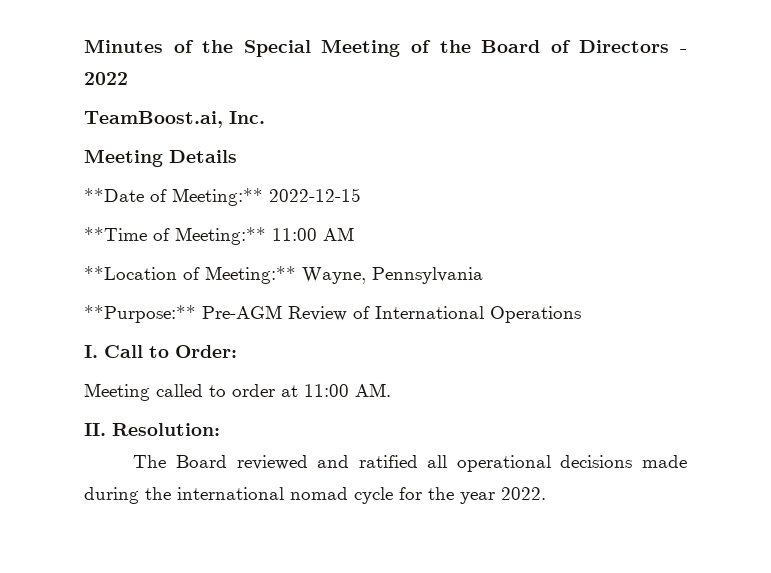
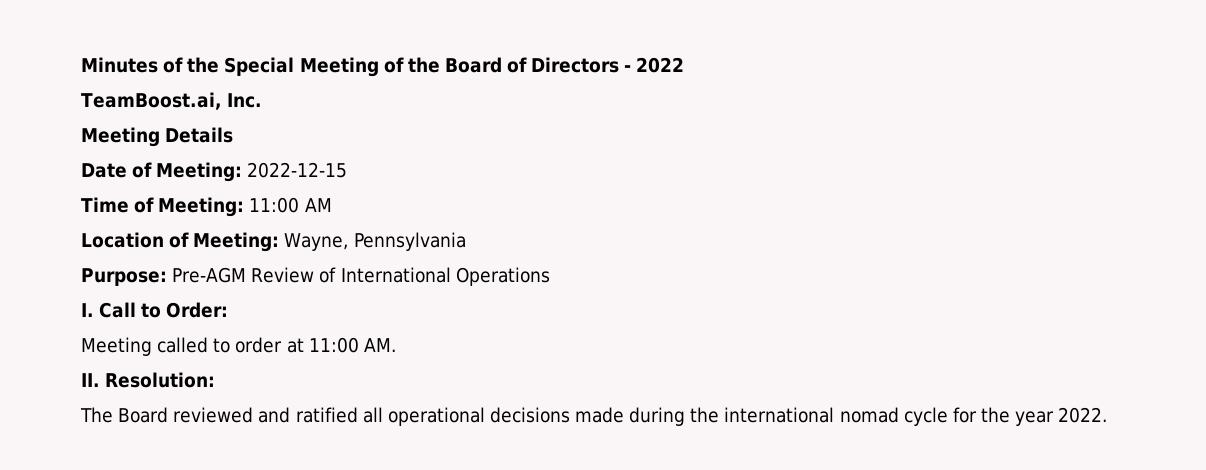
[84,188,361,206] [84,227,266,245] **Date of Meeting:** 2022-12-15 // **Time of Meeting:** -> [81,162,348,182] [81,197,245,217] Date of Meeting: 2022-12-15 // Time of Meeting:
[84,266,296,284] **Location of Meeting:** -> [81,232,280,252] Location of Meeting:
[84,305,196,323] **Purpose:** -> [81,268,167,286] Purpose:

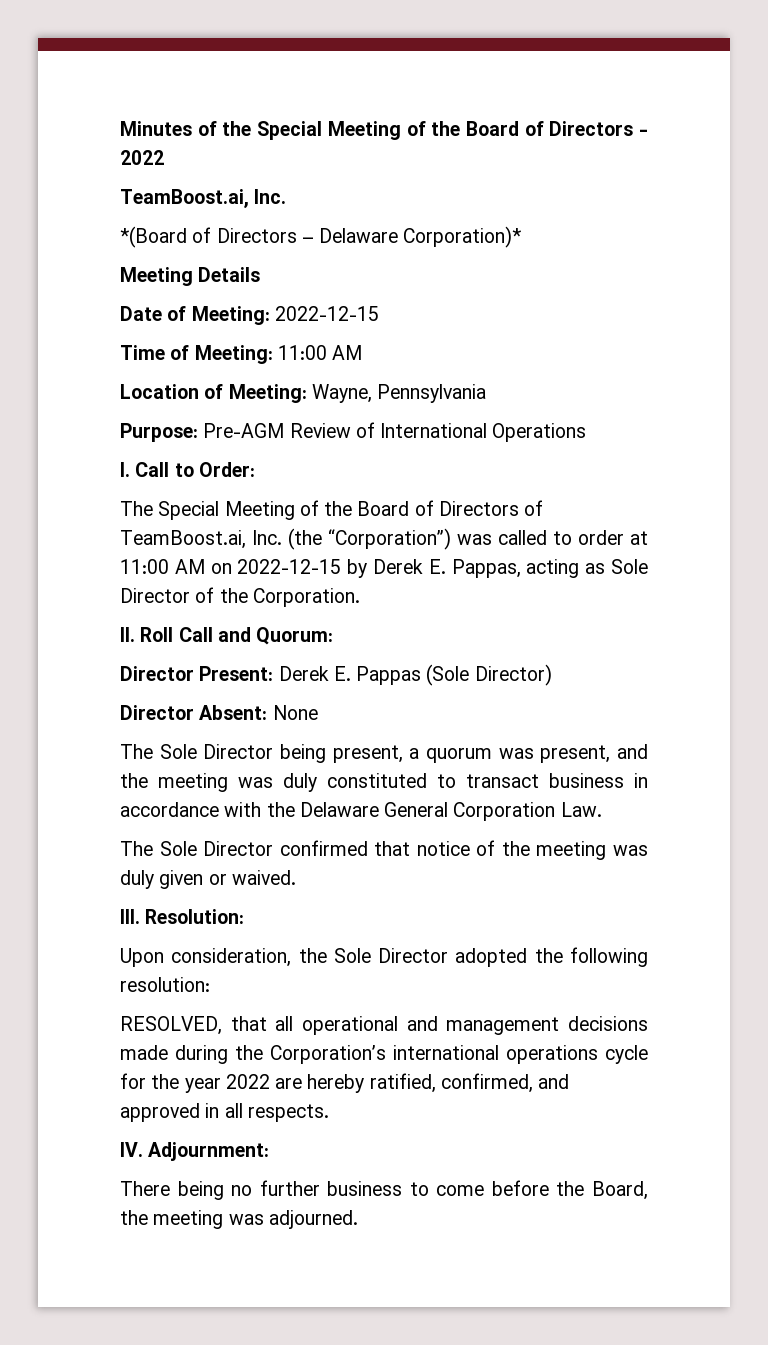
(263, 100) none -> [120,226,522,248] // *(Board of Directors – Delaware Corporation)*
[81,337,152,356] Meeting -> [120,500,544,520] [120,528,492,550] The Special Meeting of the Board of Directors of TeamBoost.ai, Inc. (the “Corporation”) was
[363,338,396,352] [81,372,216,388] [80,407,485,426] AM. // II. Resolution: // The Board reviewed and ratified all operational -> [174,559,648,578] [120,587,360,607] [120,627,334,645] [120,664,552,686] [120,705,318,720] [120,744,648,763] [120,773,648,792] [120,802,602,821] [120,840,648,860] [120,870,296,889] [120,909,245,924] [120,947,648,967] [120,977,210,992] [120,1016,560,1035] AM on 2022-12-15 by Derek E. Pappas, acting as Sole Director of the Corporation. // II. Roll Call and Quorum: // Director Present: Derek E. Pappas (Sole Director) // Director Absent: None // The Sole Director being present, a quorum was present, and the meeting was duly constituted to transact business in accordance with the Delaware General Corporation Law. // The Sole Director confirmed that notice of the meeting was duly given or waived. // III. Resolution: // Upon consideration, the Sole Director adopted the following resolution: // RESOLVED, that all operational and management
[724,407,899,423] international nomad -> [270,1045,598,1064] Corporation’s international operations
[1058,407,1108,423] 2022. -> [225,1073,570,1093] [120,1103,329,1122] [120,1142,270,1161] [120,1180,648,1200] [120,1210,358,1229] 2022 are hereby ratified, confirmed, and approved in all respects. // IV. Adjournment: // There being no further business to come before the Board, the meeting was adjourned.

